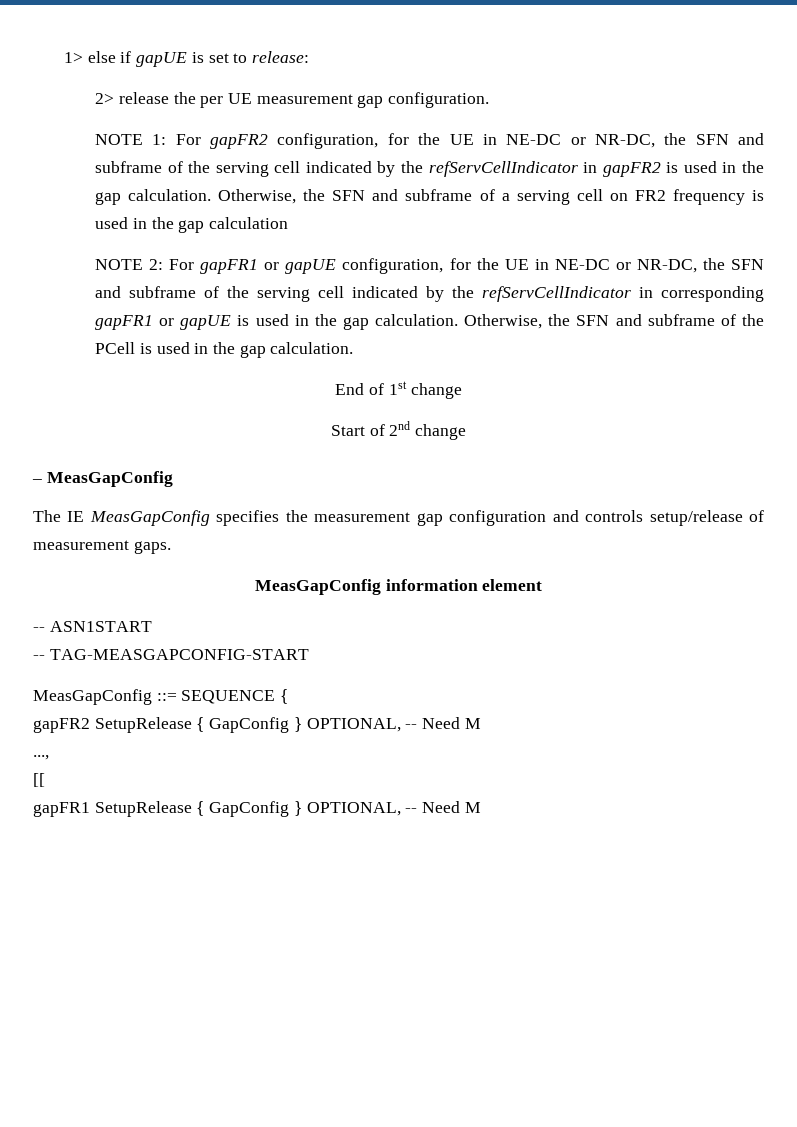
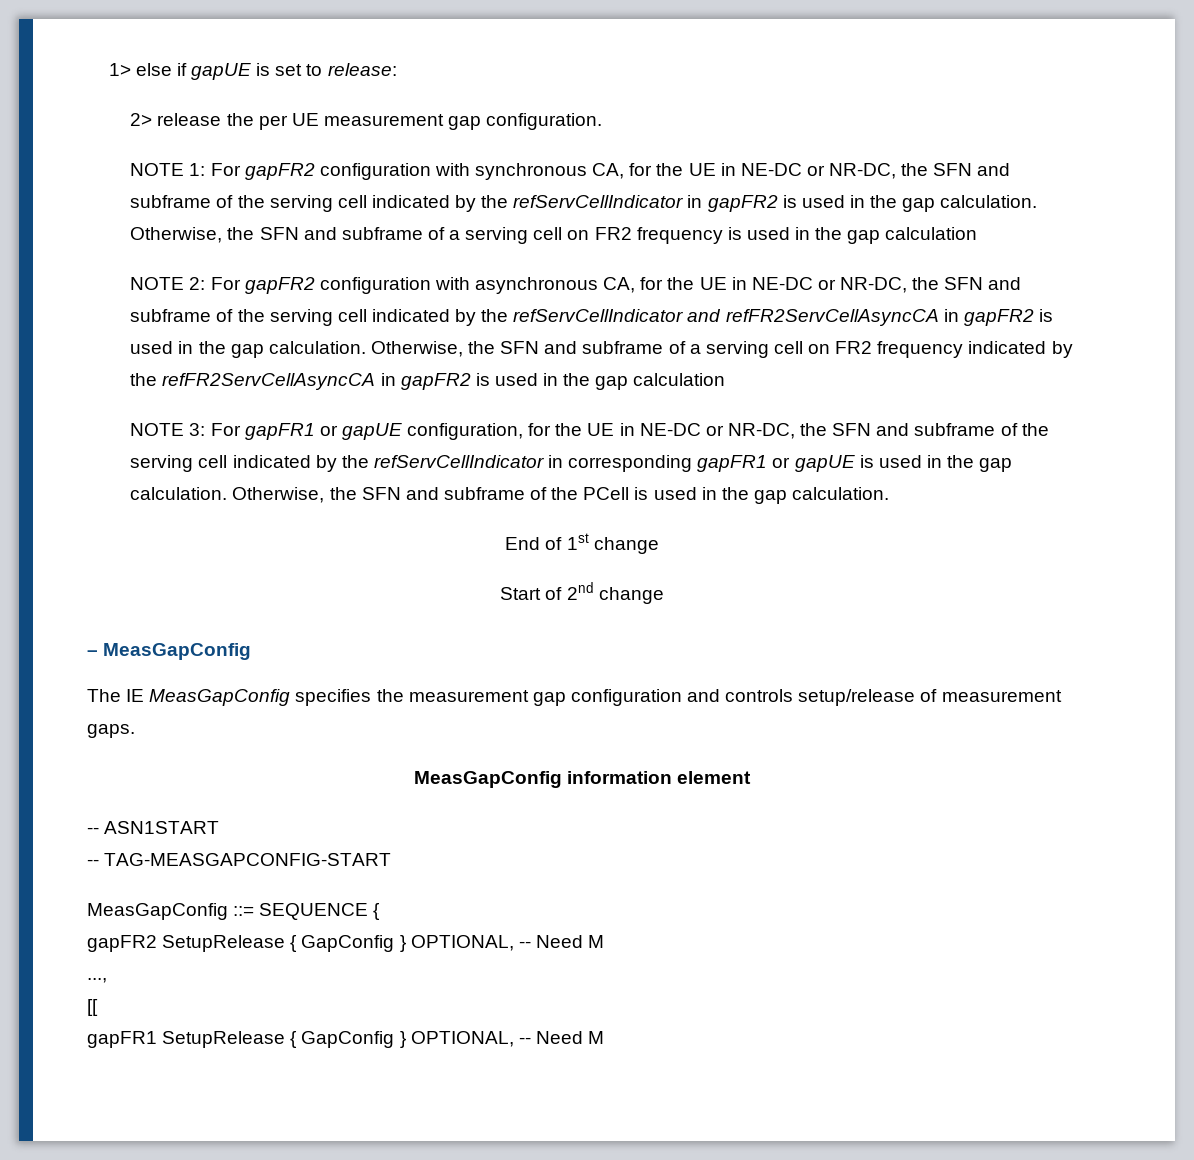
[277,133,379,149] configuration, -> [319,163,625,180] configuration with synchronous CA,
(195, 264) none -> [244,277,1022,294] [130,309,1053,326] [130,341,1073,358] [130,373,726,390] [130,423,241,436] gapFR2 configuration with asynchronous CA, for the UE in NE-DC or NR-DC, the SFN and subframe of the serving cell indicated by the refServCellIndicator and refFR2ServCellAsyncCA in gapFR2 is used in the gap calculation. Otherwise, the SFN and subframe of a serving cell on FR2 frequency indicated by the refFR2ServCellAsyncCA in gapFR2 is used in the gap calculation // NOTE 3: For

